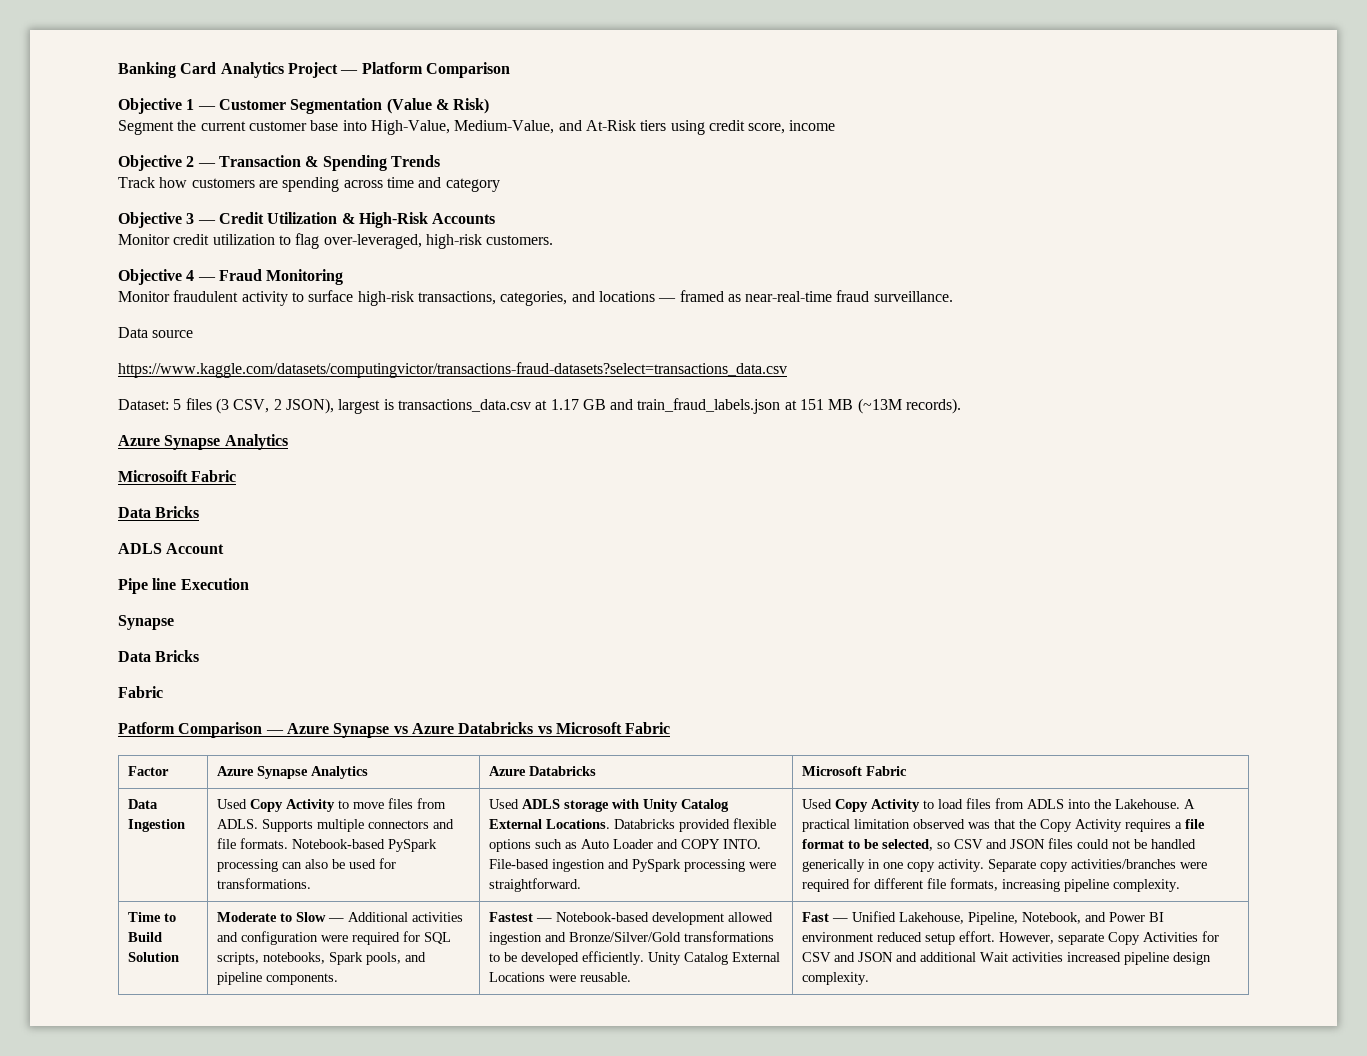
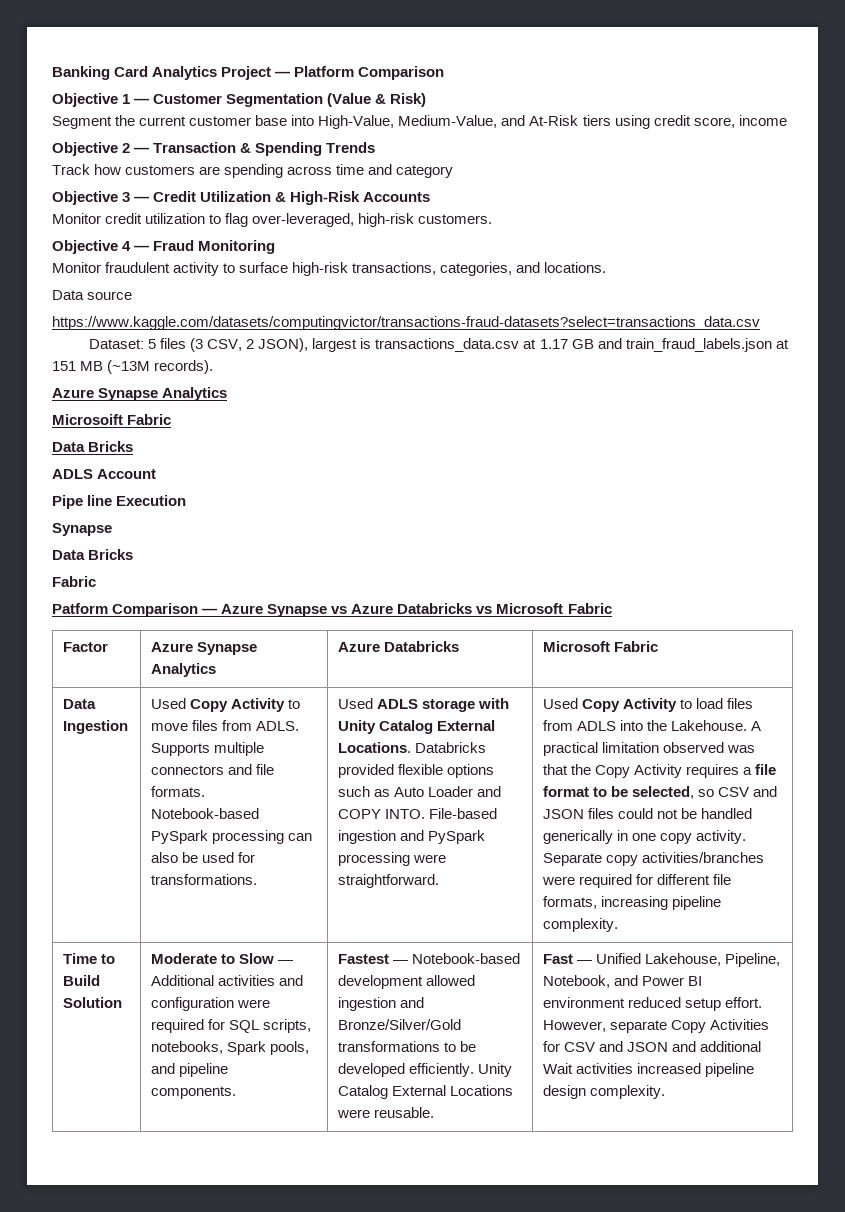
[598,290,953,302] locations — framed as near-real-time fraud surveillance. -> [544,262,607,273] locations.

